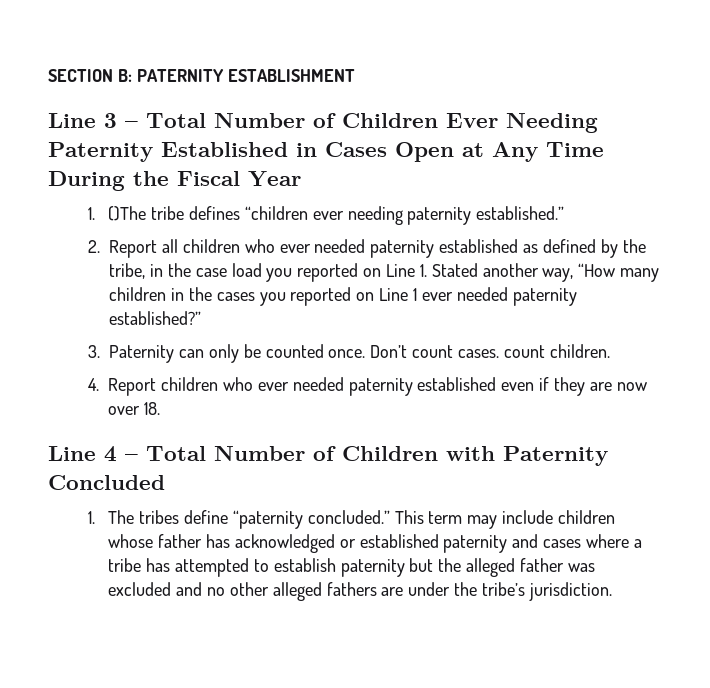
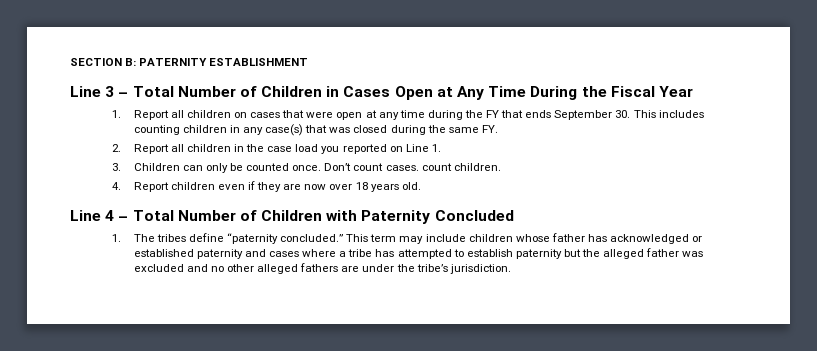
[446,113,598,133] [48,142,288,162] Ever Needing Paternity Established -> (323, 91) none
[108,206,565,225] [88,239,646,258] [109,263,146,279] ()The tribe defines “children ever needing paternity established.” // 2. Report all children who ever needed paternity established as defined by the tribe, -> [133,110,704,120] [133,124,498,136] [112,144,231,154] Report all children on cases that were open at any time during the FY that ends September 30. This includes counting children in any case(s) that was closed during the same FY. // 2. Report all children
[431,263,660,282] [109,287,577,306] [109,311,202,325] Stated another way, “How many children in the cases you reported on Line 1 ever needed paternity established?” -> (441, 148) none
[109,345,175,363] Paternity -> [133,163,180,171] Children
[222,377,497,396] who ever needed paternity established -> (215, 186) none
[144,402,161,415] 18. -> [355,182,421,192] 18 years old.

